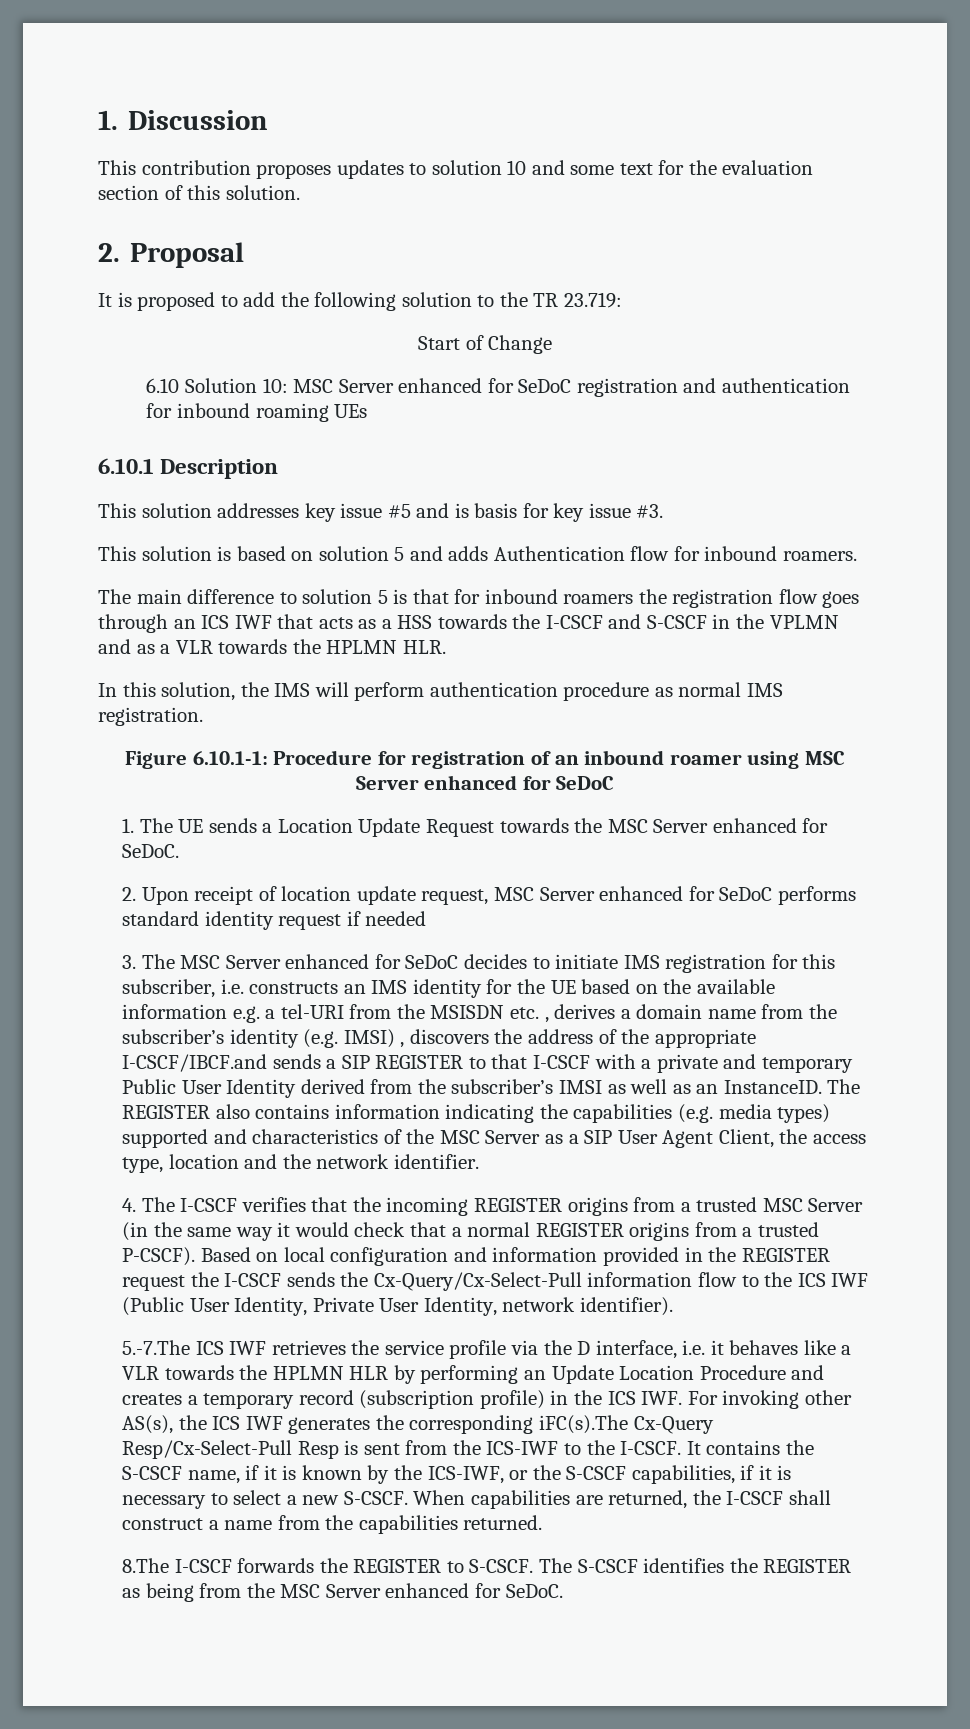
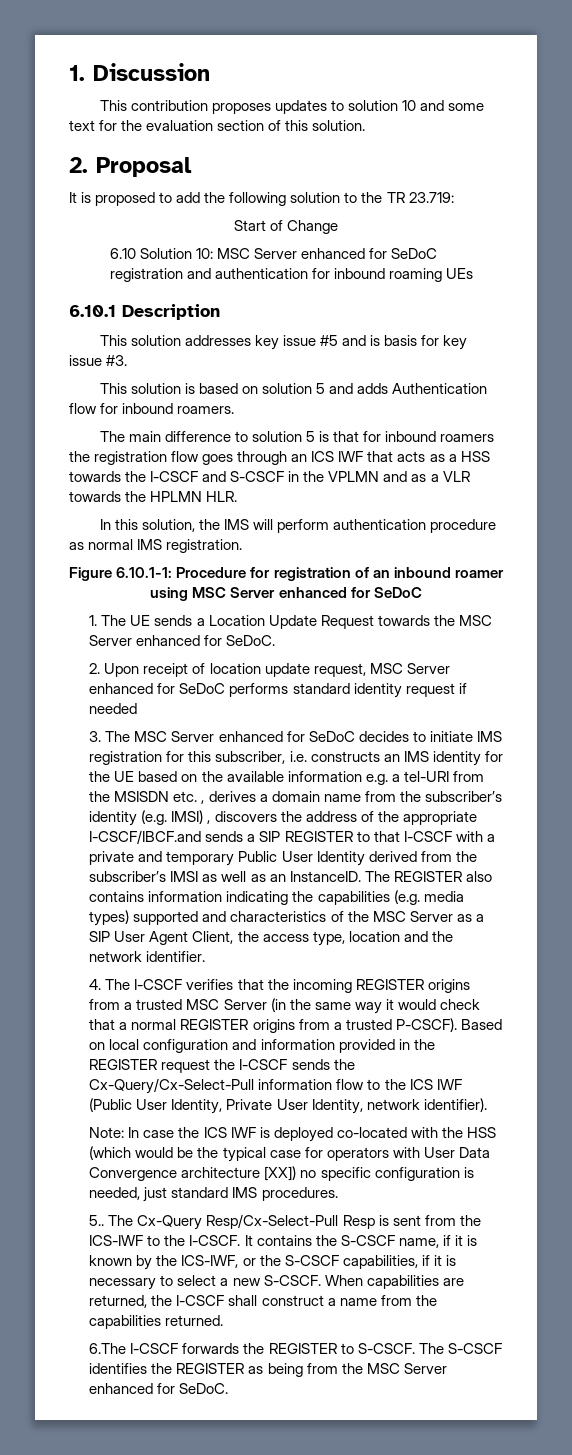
[122,1340,852,1359] [122,1365,825,1384] [122,1390,852,1409] [122,1415,628,1434] 5.-7.The ICS IWF retrieves the service profile via the D interface, i.e. it behaves like a VLR towards the HPLMN HLR by performing an Update Location Procedure and creates a temporary record (subscription profile) in the ICS IWF. For invoking other AS(s), the ICS IWF generates the corresponding iFC(s).The -> [89,1127,496,1142] [89,1146,490,1162] [89,1166,474,1181] [89,1187,338,1202] [89,1215,134,1226] Note: In case the ICS IWF is deployed co-located with the HSS (which would be the typical case for operators with User Data Convergence architecture [XX]) no specific configuration is needed, just standard IMS procedures. // 5.. The
[122,1558,170,1573] 8.The -> [89,1343,127,1354] 6.The

